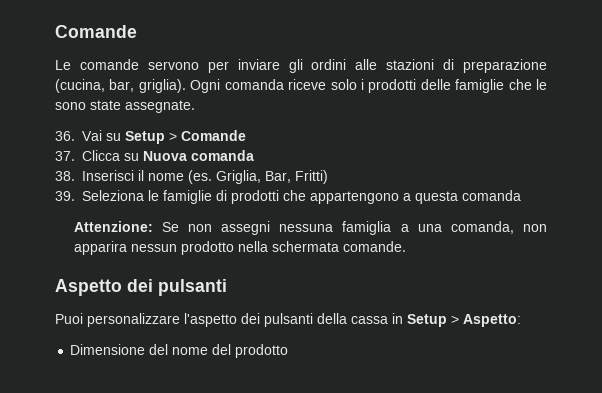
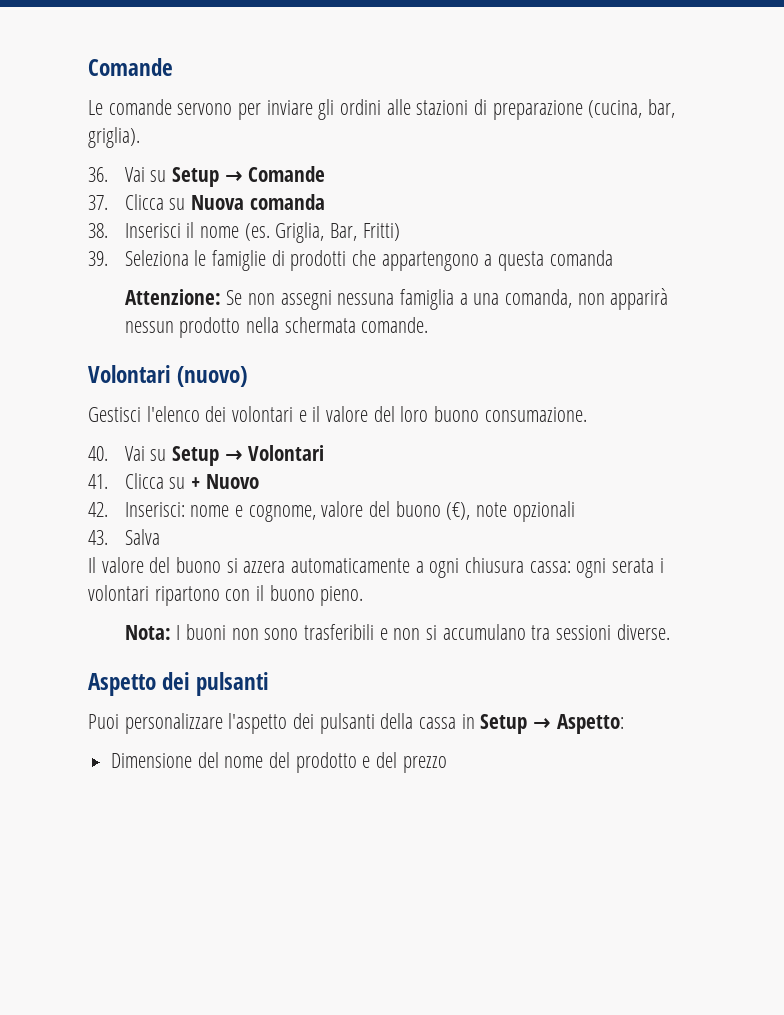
[190,79,547,93] [55,100,195,113] Ogni comanda riceve solo i prodotti delle famiglie che le sono state assegnate. -> (140, 137) none
[169,132,177,141] > -> [224,171,243,182] →
[73,241,127,255] apparira -> [610,288,669,310] apparirà
(406, 246) none -> [88,365,248,387] [88,406,587,422] [88,445,325,466] [88,473,259,489] [88,501,575,522] [88,529,160,545] [88,557,664,578] [88,585,364,606] [124,624,670,640] // Volontari (nuovo) // Gestisci l'elenco dei volontari e il valore del loro buono consumazione. // 40. Vai su Setup → Volontari // 41. Clicca su + Nuovo // 42. Inserisci: nome e cognome, valore del buono (€), note opzionali // 43. Salva // Il valore del buono si azzera automaticamente a ogni chiusura cassa: ogni serata i volontari ripartono con il buono pieno. // Nota: I buoni non sono trasferibili e non si accumulano tra sessioni diverse.
[451,315,459,324] > -> [533,718,552,729] →
(289, 351) none -> [362,752,447,773] e del prezzo

